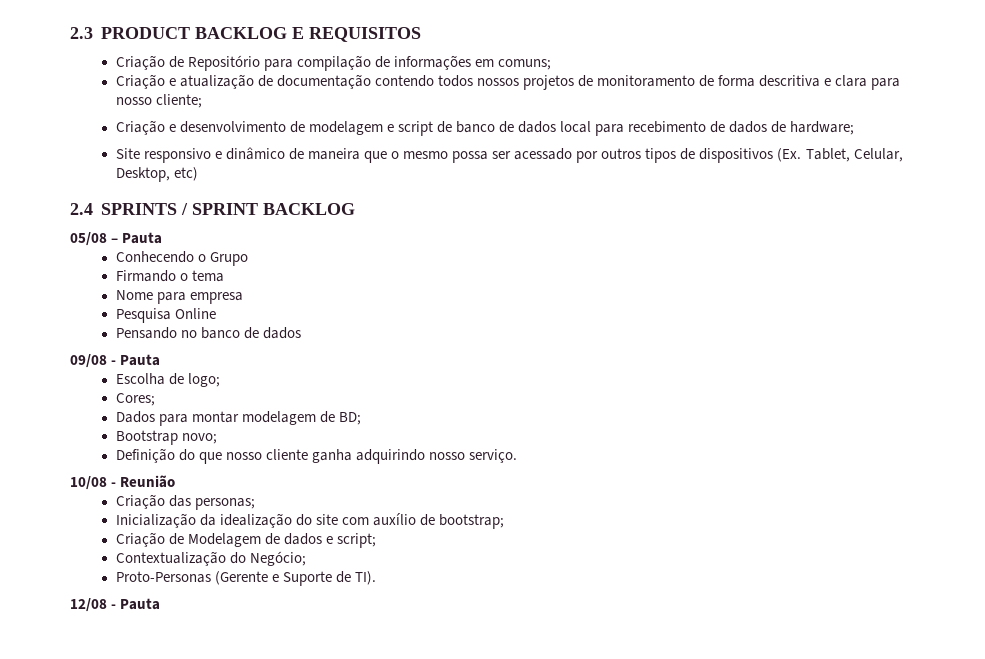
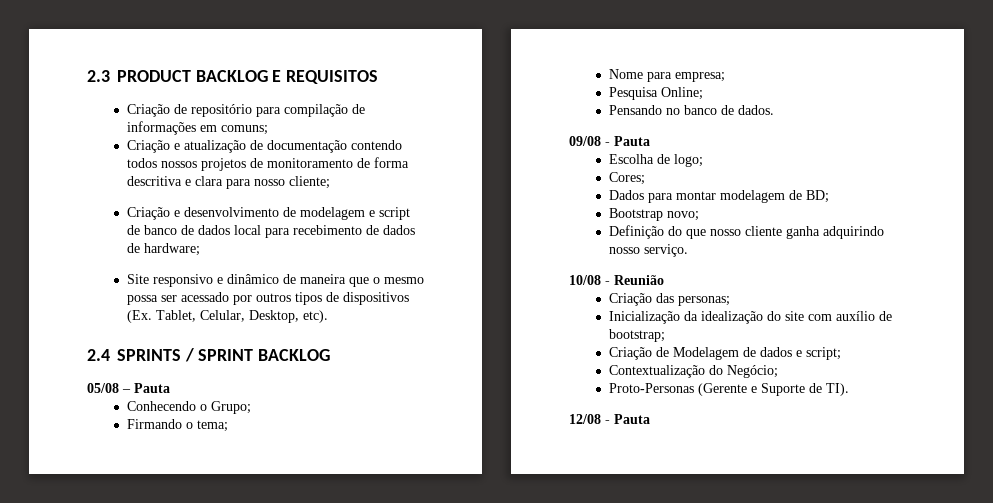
[187,55,260,71] Repositório -> [190,104,252,117] repositório
[173,167,198,181] etc) -> [302,310,328,323] etc).
[209,252,248,266] Grupo -> [210,401,251,414] Grupo;
[191,270,224,282] tema -> [196,420,228,432] tema;
[189,292,243,304] empresa -> [674,72,725,82] empresa;
[174,308,216,319] Online -> [660,87,703,100] Online;
[262,327,301,339] dados -> [737,105,774,115] dados.

